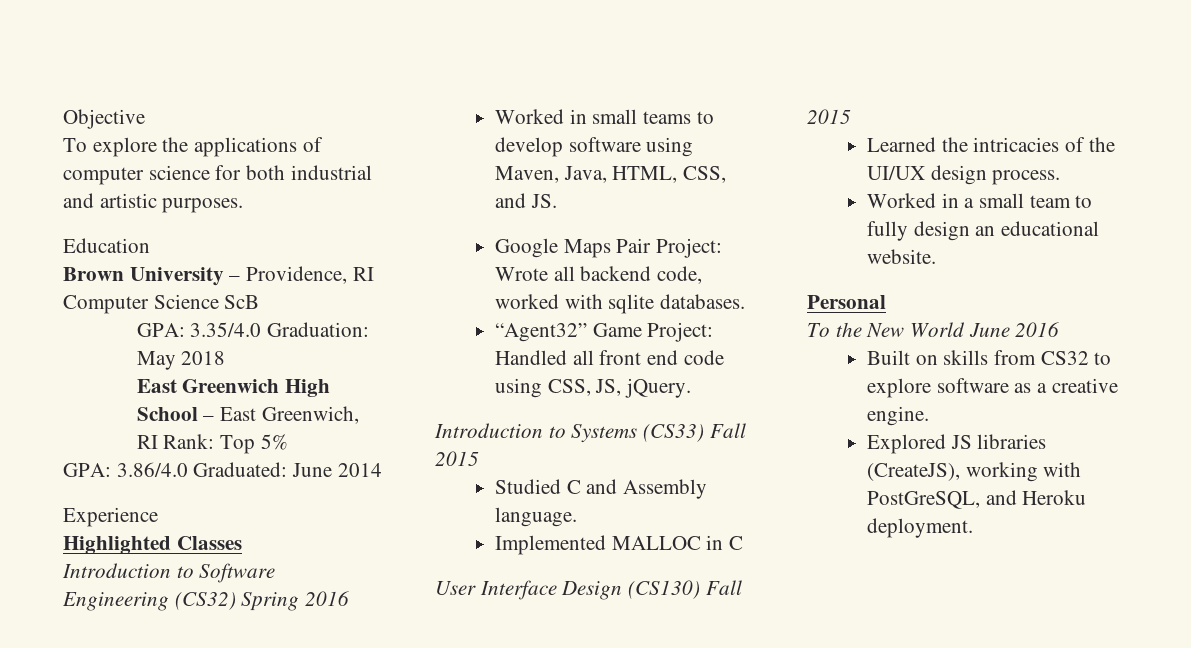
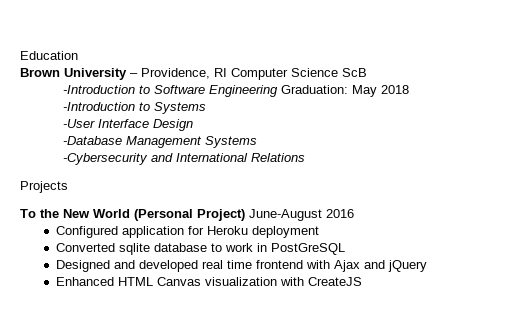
[63,109,145,129] [63,137,323,157] [63,165,372,185] [63,193,244,213] Objective // To explore the applications of computer science for both industrial and artistic purposes. // -> (20, 55) none
[136,322,262,337] GPA: 3.35/4.0 -> [62,85,278,97] -Introduction to Software Engineering
[136,379,331,397] [136,406,359,424] [136,434,288,454] [63,462,382,477] [63,507,158,527] [63,536,242,554] [62,563,276,583] [62,591,350,611] [494,109,714,124] [494,137,694,157] [494,166,727,183] [494,193,557,208] [494,238,723,258] [494,266,703,284] [494,294,746,314] [494,322,714,342] [494,350,724,365] [494,378,692,398] [434,423,746,443] [435,451,479,466] [494,479,708,499] [494,507,577,527] [494,535,744,555] [435,580,742,600] [807,109,851,124] [866,137,1115,152] [866,165,1061,185] [866,193,1093,208] [866,221,1100,241] [866,249,936,264] [807,295,886,309] [807,322,1060,337] [866,350,1112,365] [866,378,1118,398] [866,406,929,426] [866,434,1047,454] [866,462,1082,482] [866,490,1087,509] [866,518,973,538] East Greenwich High School – East Greenwich, RI Rank: Top 5% // GPA: 3.86/4.0 Graduated: June 2014 // Experience // Highlighted Classes // Introduction to Software Engineering (CS32) Spring 2016 // Worked in small teams to develop software using Maven, Java, HTML, CSS, and JS. // Google Maps Pair Project: Wrote all backend code, worked with sqlite databases. // “Agent32” Game Project: Handled all front end code using CSS, JS, jQuery. // Introduction to Systems (CS33) Fall 2015 // Studied C and Assembly language. // Implemented MALLOC in C // User Interface Design (CS130) Fall 2015 // Learned the intricacies of the UI/UX design process. // Worked in a small team to fully design an educational website. // Personal // To the New World June 2016 // Built on skills from CS32 to explore software as a creative engine. // Explored JS libraries (CreateJS), working with PostGreSQL, and Heroku deployment. -> [62,102,206,114] [62,119,193,131] [62,136,257,148] [62,153,305,165] [20,181,68,193] [20,209,354,221] [55,226,319,238] [55,243,345,255] [55,260,427,272] [55,277,362,286] -Introduction to Systems // -User Interface Design // -Database Management Systems // -Cybersecurity and International Relations // Projects // To the New World (Personal Project) June-August 2016 // Configured application for Heroku deployment // Converted sqlite database to work in PostGreSQL // Designed and developed real time frontend with Ajax and jQuery // Enhanced HTML Canvas visualization with CreateJS

